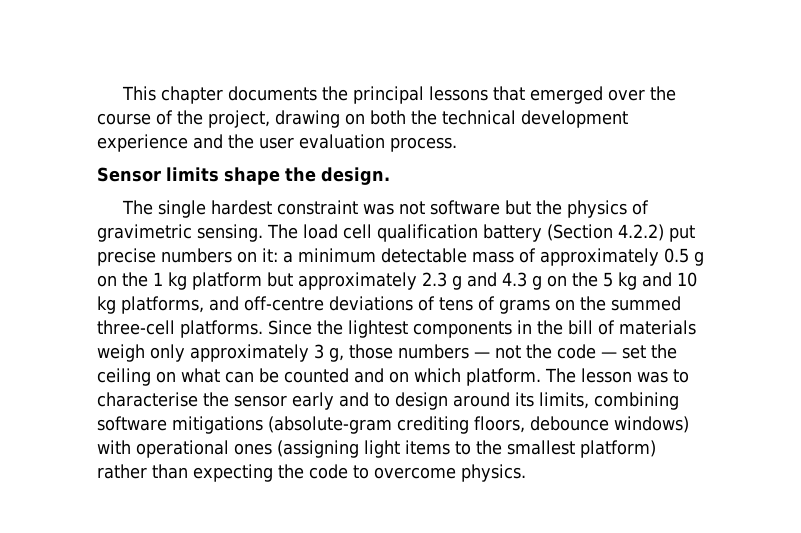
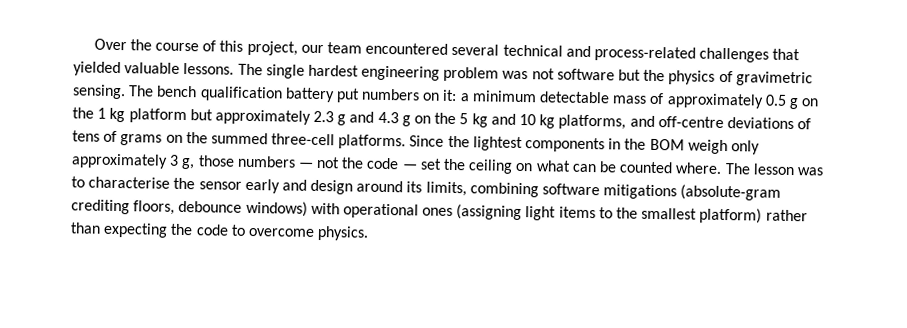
[121,86,676,104] [97,110,628,128] [97,134,457,152] [97,167,390,185] This chapter documents the principal lessons that emerged over the course of the project, drawing on both the technical development experience and the user evaluation process. // Sensor limits shape the design. // -> [93,38,801,63] [73,61,235,77] Over the course of this project, our team encountered several technical and process-related challenges that yielded valuable lessons.
[276,200,358,215] constraint -> [361,65,500,82] engineering problem
[303,224,695,242] [97,248,156,266] load cell qualification battery (Section 4.2.2) put precise -> [156,85,360,103] bench qualification battery put
[568,320,696,335] bill of materials -> [649,138,685,151] BOM
[354,368,541,386] and on which platform. -> [675,162,723,174] where.
[374,393,390,407] to -> (307, 185) none

